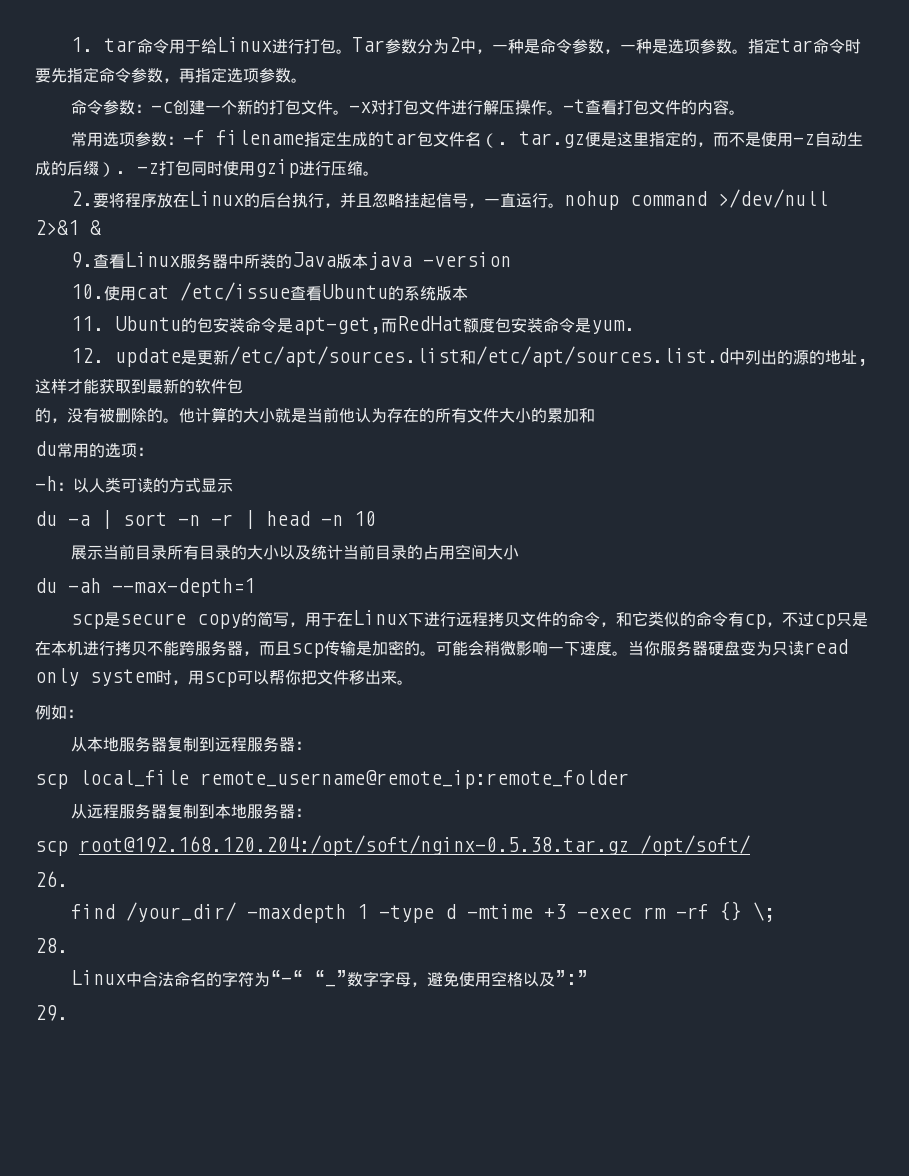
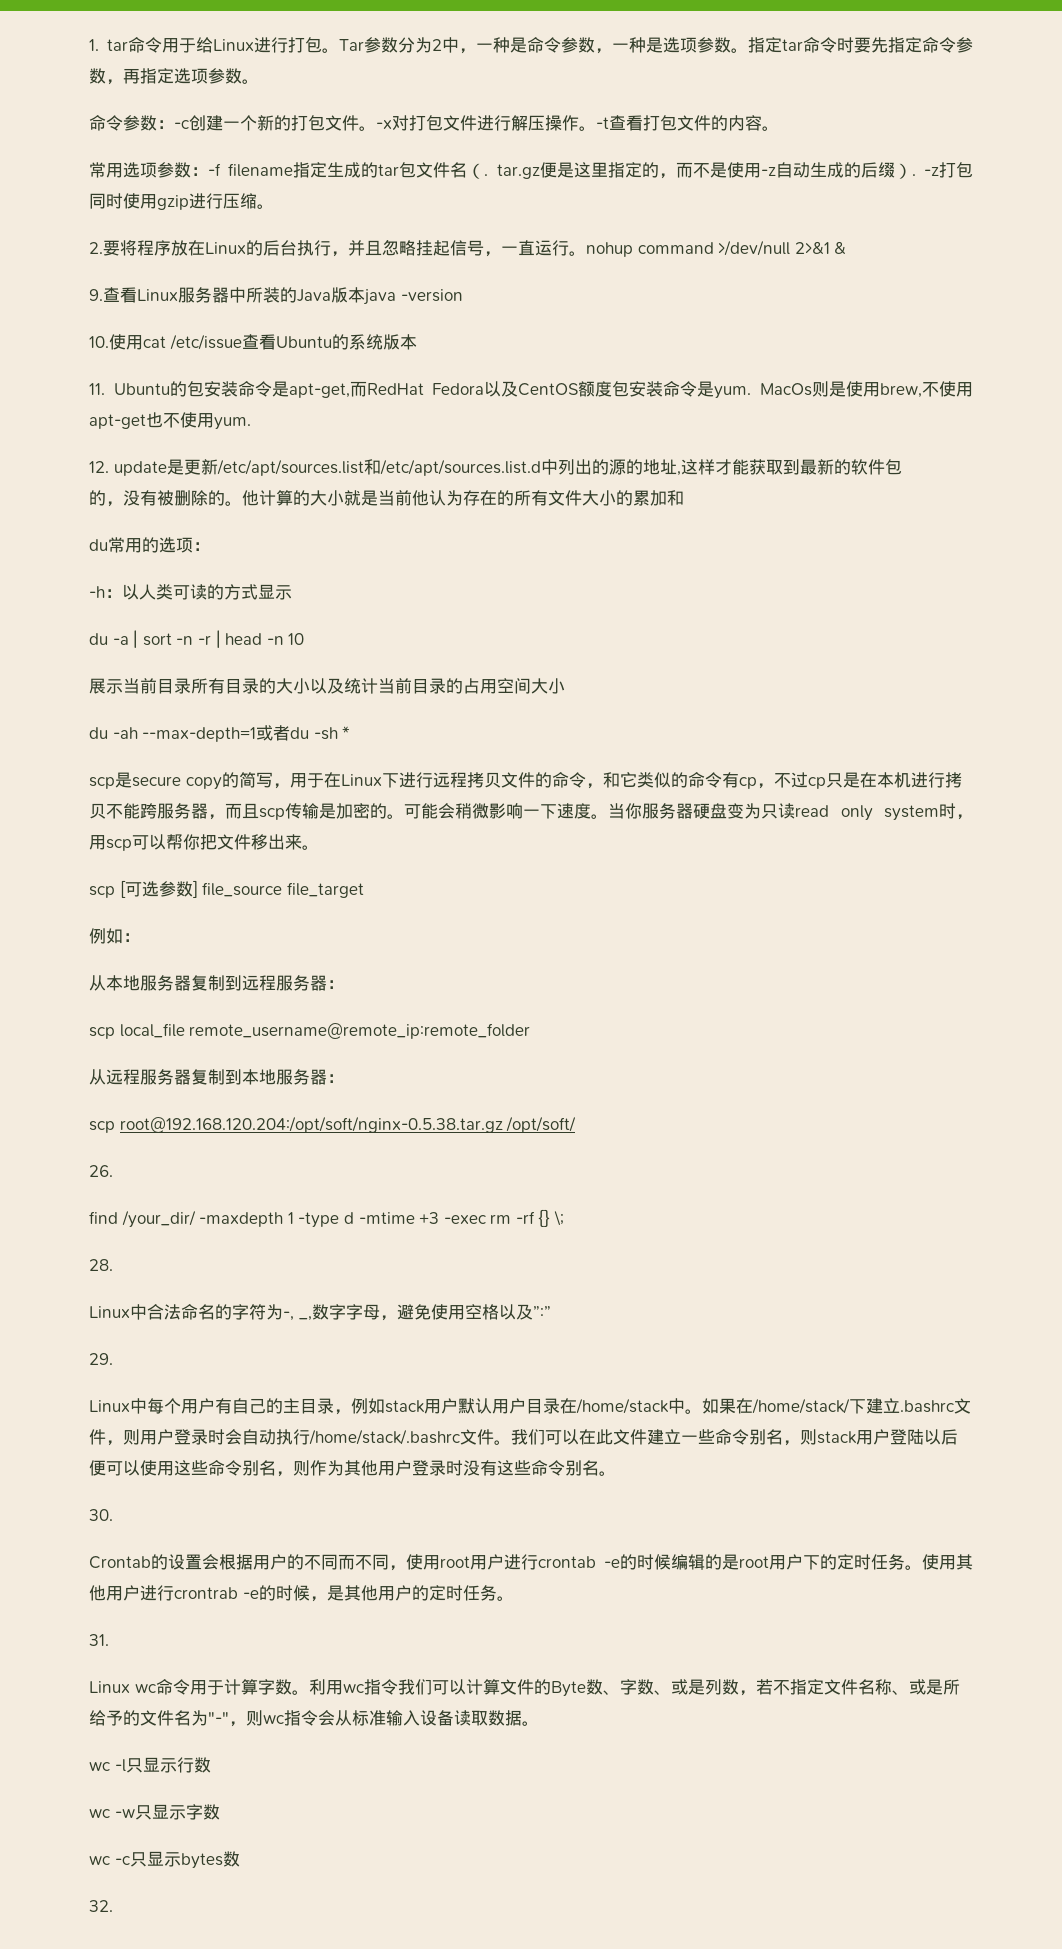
(464, 323) none -> [432,381,579,397] Fedora以及CentOS
(636, 327) none -> [760,381,973,398] [89,412,251,430] MacOs则是使用brew,不使用apt-get也不使用yum.
(255, 587) none -> [256,725,351,741] 或者du -sh *
(413, 682) none -> [89,880,364,898] // scp [可选参数] file_source file_target
[270,970,348,987] “-“ “_” -> [283,1311,312,1321] -, _,
(68, 1013) none -> [89,1398,971,1415] [89,1429,958,1446] [89,1460,616,1477] [89,1509,113,1521] [89,1554,973,1571] [89,1585,514,1602] [89,1634,109,1646] [89,1679,960,1697] [89,1710,539,1727] [89,1757,211,1773] [89,1804,220,1820] [89,1851,240,1869] [89,1900,113,1912] // Linux中每个用户有自己的主目录，例如stack用户默认用户目录在/home/stack中。如果在/home/stack/下建立.bashrc文件，则用户登录时会自动执行/home/stack/.bashrc文件。我们可以在此文件建立一些命令别名，则stack用户登陆以后便可以使用这些命令别名，则作为其他用户登录时没有这些命令别名。 // 30. // Crontab的设置会根据用户的不同而不同，使用root用户进行crontab -e的时候编辑的是root用户下的定时任务。使用其他用户进行crontrab -e的时候，是其他用户的定时任务。 // 31. // Linux wc命令用于计算字数。利用wc指令我们可以计算文件的Byte数、字数、或是列数，若不指定文件名称、或是所给予的文件名为"-"，则wc指令会从标准输入设备读取数据。 // wc -l只显示行数 // wc -w只显示字数 // wc -c只显示bytes数 // 32.

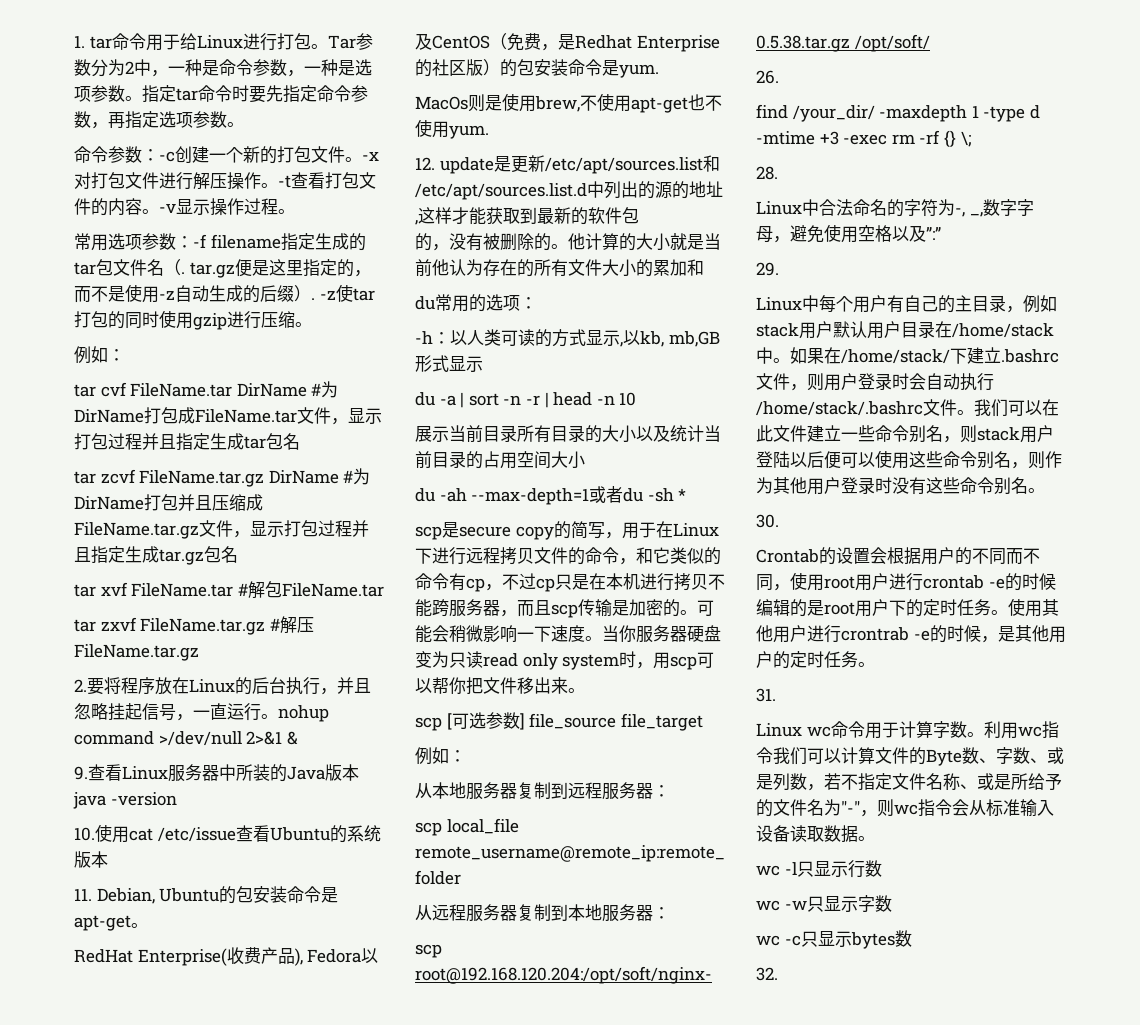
(779, 128) none -> [159,198,295,216] -v显示操作过程。
[939,162,974,178] 打包 -> [335,284,375,302] [74,311,125,329] 使tar打包的
(274, 206) none -> [74,346,125,364] [74,381,339,398] [74,407,382,425] [74,433,300,451] [74,468,371,487] [74,494,263,511] [74,520,369,539] [74,546,238,565] [74,581,384,599] [74,616,314,635] [74,644,199,661] // 例如： // tar cvf FileName.tar DirName #为DirName打包成FileName.tar文件，显示打包过程并且指定生成tar包名 // tar zcvf FileName.tar.gz DirName #为DirName打包并且压缩成FileName.tar.gz文件，显示打包过程并且指定生成tar.gz包名 // tar xvf FileName.tar #解包FileName.tar // tar zxvf FileName.tar.gz #解压FileName.tar.gz
(105, 389) none -> [96,888,155,904] Debian,
[288,381,613,398] apt-get,而RedHat Fedora以及CentOS额度 -> [74,915,148,931] [74,947,379,966] [415,33,720,52] [415,59,517,77] apt-get。 // RedHat Enterprise(收费产品), Fedora以及CentOS（免费，是Redhat Enterprise的社区版）的
(752, 392) none -> (659, 71) //
(292, 592) none -> [620,330,720,347] [415,355,483,372] ,以kb, mb,GB形式显示

